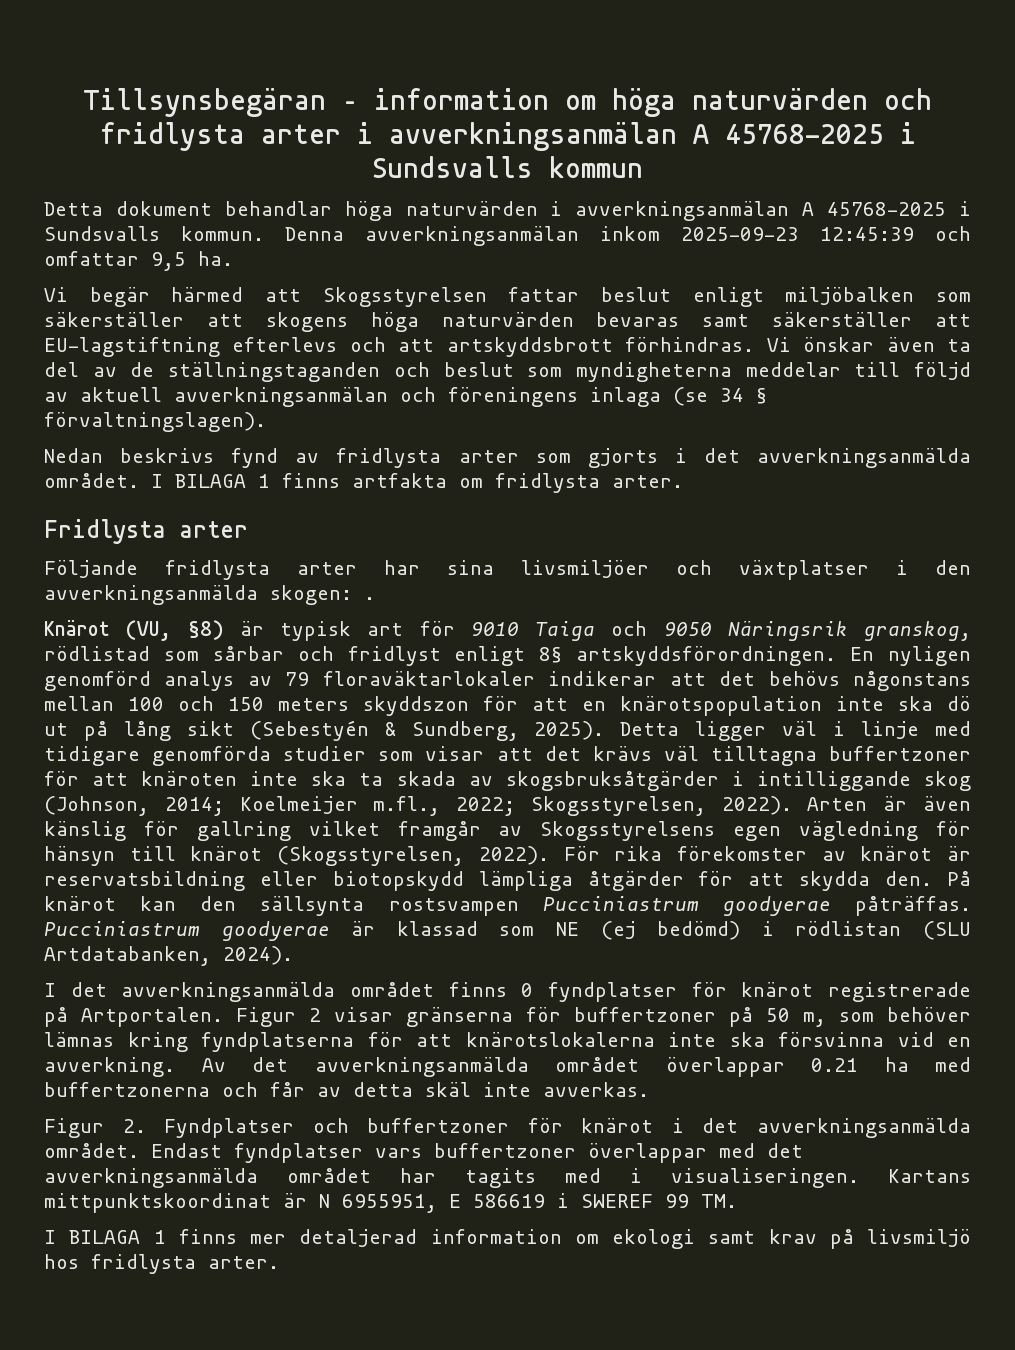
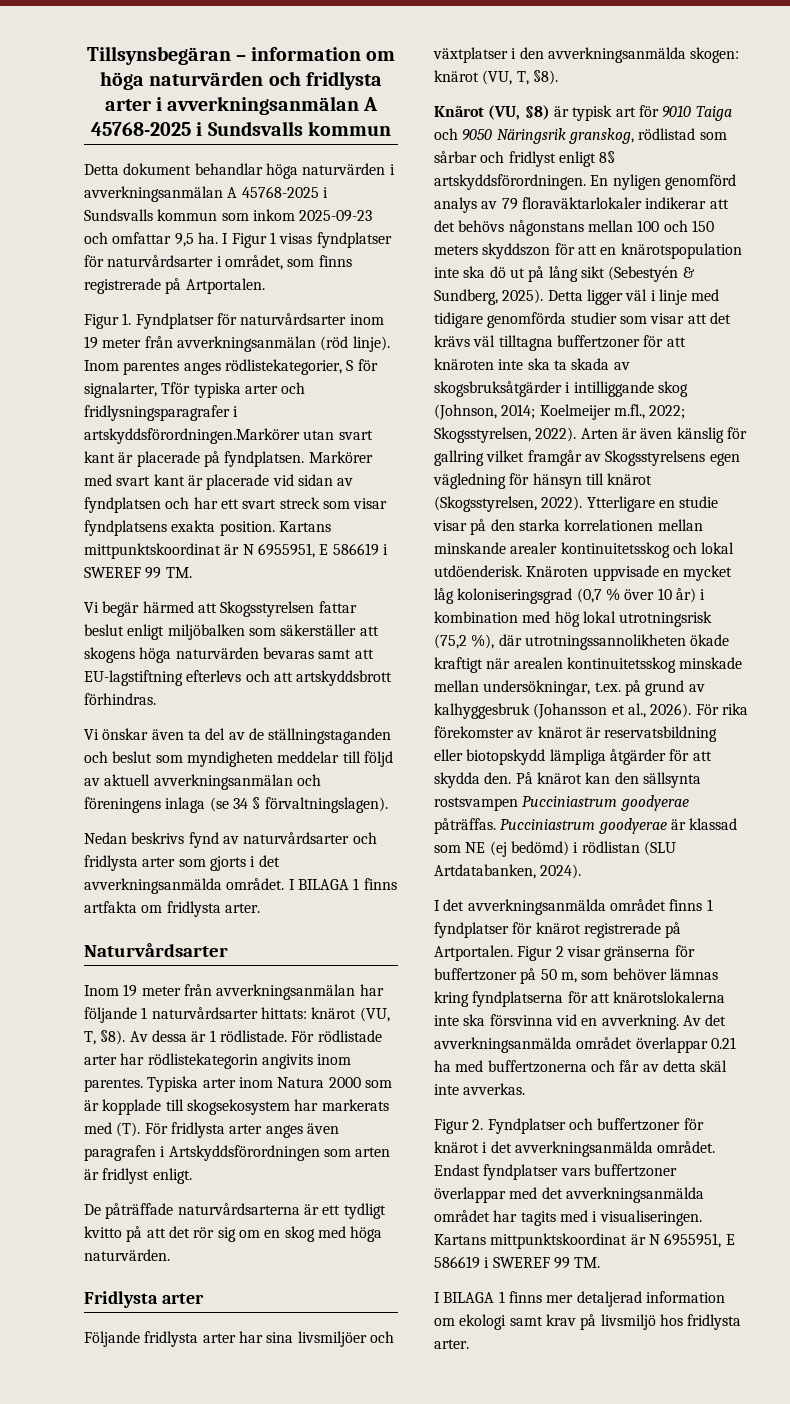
[181,226,579,246] kommun. Denna avverkningsanmälan -> [157,209,249,221] kommun som
[820,227,914,241] 12:45:39 -> (373, 216) none
(233, 258) none -> [222,232,392,248] [84,255,352,270] [84,278,265,294] [84,313,384,329] [84,336,390,352] [84,359,378,375] [84,382,306,398] [84,405,239,421] [84,428,373,444] [84,451,373,467] [84,474,354,490] [84,497,388,513] [84,520,331,536] [84,543,388,559] [84,567,192,579] I Figur 1 visas fyndplatser för naturvårdsarter i området, som finns registrerade på Artportalen. // Figur 1. Fyndplatser för naturvårdsarter inom 19 meter från avverkningsanmälan (röd linje). Inom parentes anges rödlistekategorier, S för signalarter, Tför typiska arter och fridlysningsparagrafer i artskyddsförordningen.Markörer utan svart kant är placerade på fyndplatsen. Markörer med svart kant är placerade vid sidan av fyndplatsen och har ett svart streck som visar fyndplatsens exakta position. Kartans mittpunktskoordinat är N 6955951, E 586619 i SWEREF 99 TM.
[772,312,913,327] säkerställer -> (352, 654) none
(755, 344) none -> (156, 699) //
[575,362,732,382] myndigheterna -> [186,751,273,767] myndigheten
(320, 458) none -> [243,832,377,844] naturvårdsarter och
(683, 481) none -> [84,943,228,957] [84,984,384,1000] [84,1007,390,1023] [84,1030,382,1045] [84,1053,352,1069] [84,1076,392,1092] [84,1099,389,1115] [84,1122,339,1138] [84,1145,391,1161] [84,1168,192,1184] [84,1203,386,1219] [84,1226,383,1242] [84,1249,170,1261] // Naturvårdsarter // Inom 19 meter från avverkningsanmälan har följande 1 naturvårdsarter hittats: knärot (VU, T, §8). Av dessa är 1 rödlistade. För rödlistade arter har rödlistekategorin angivits inom parentes. Typiska arter inom Natura 2000 som är kopplade till skogsekosystem har markerats med (T). För fridlysta arter anges även paragrafen i Artskyddsförordningen som arten är fridlyst enligt. // De påträffade naturvårdsarterna är ett tydligt kvitto på att det rör sig om en skog med höga naturvärden.
[364,597,375,600] . -> [434,70,558,85] knärot (VU, T, §8).
(549, 855) none -> [586,496,719,512] [433,519,703,535] [434,542,735,558] [434,565,733,581] [434,588,706,604] [434,611,713,627] [434,634,730,650] [434,657,743,673] [434,680,705,696] [434,703,692,719] Ytterligare en studie visar på den starka korrelationen mellan minskande arealer kontinuitetsskog och lokal utdöenderisk. Knäroten uppvisade en mycket låg koloniseringsgrad (0,7 % över 10 år) i kombination med hög lokal utrotningsrisk (75,2 %), där utrotningssannolikheten ökade kraftigt när arealen kontinuitetsskog minskade mellan undersökningar, t.ex. på grund av kalhyggesbruk (Johansson et al., 2026).
[521,983,534,997] 0 -> [706,899,713,911] 1

